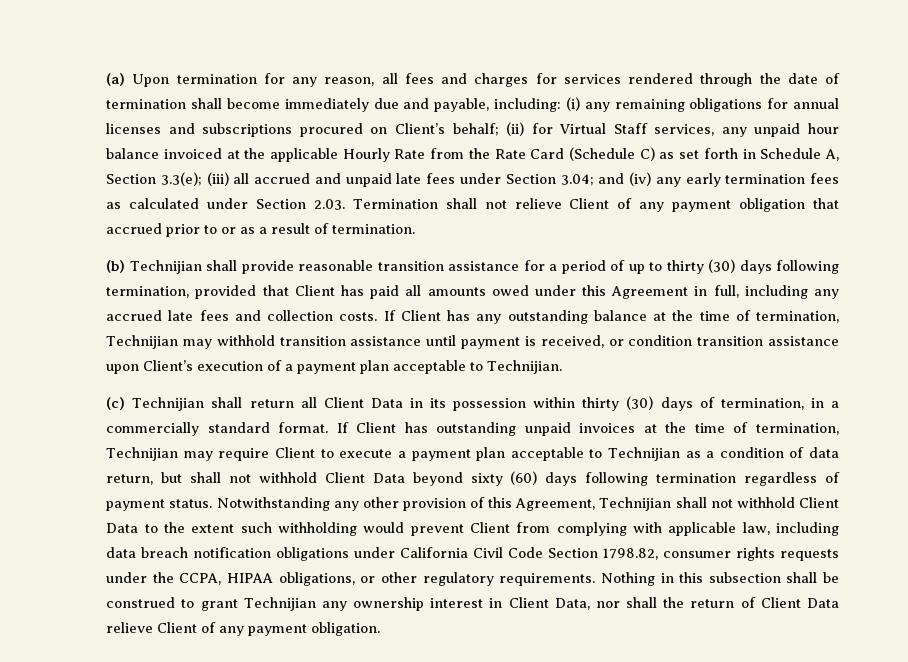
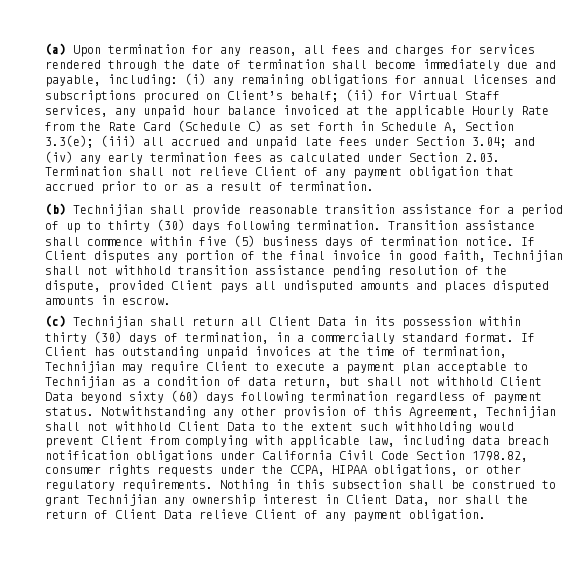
[106,285,839,299] [106,310,839,324] [106,335,840,349] [106,360,563,374] termination, provided that Client has paid all amounts owed under this Agreement in full, including any accrued late fees and collection costs. If Client has any outstanding balance at the time of termination, Technijian may withhold transition assistance until payment is received, or condition transition assistance upon Client’s execution of a payment plan acceptable to Technijian. -> [297,220,536,230] [45,235,536,248] [45,250,564,263] [45,265,508,278] [45,280,550,293] [45,295,172,305] termination. Transition assistance shall commence within five (5) business days of termination notice. If Client disputes any portion of the final invoice in good faith, Technijian shall not withhold transition assistance pending resolution of the dispute, provided Client pays all undisputed amounts and places disputed amounts in escrow.

